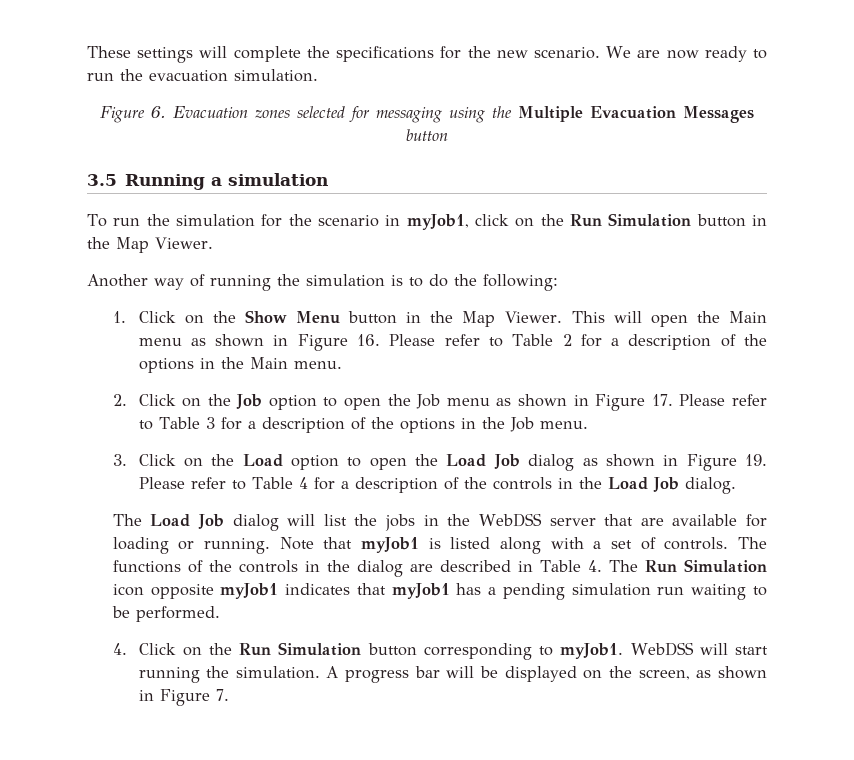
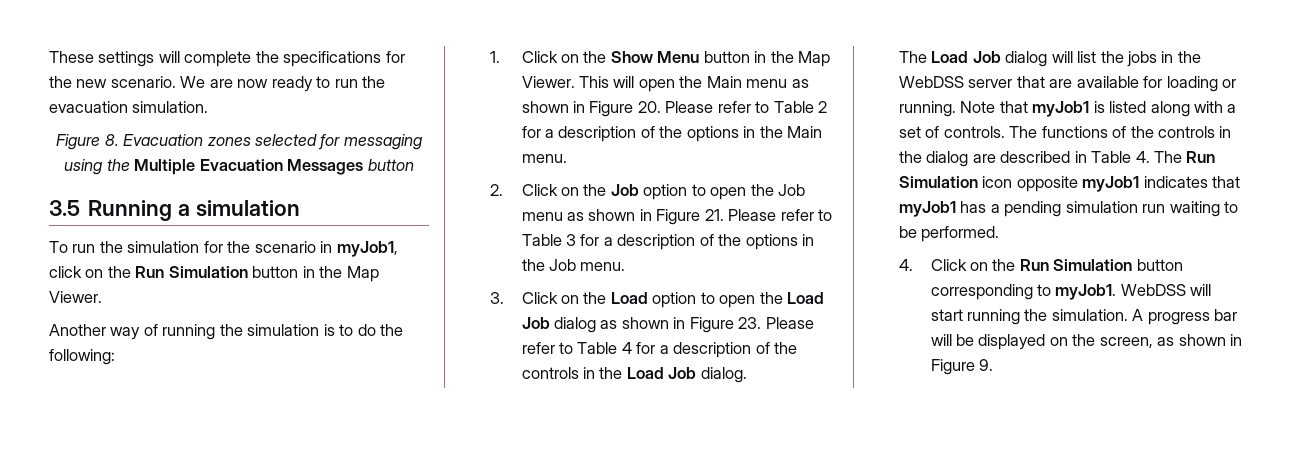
[151,106,166,118] 6. -> [104,134,119,146] 8.
[357,334,381,346] 16. -> [637,101,661,113] 20.
[651,394,673,406] 17. -> [704,209,724,221] 21.
[744,454,767,466] 19. -> [738,317,762,329] 23.
[215,689,229,701] 7. -> [979,359,994,371] 9.

